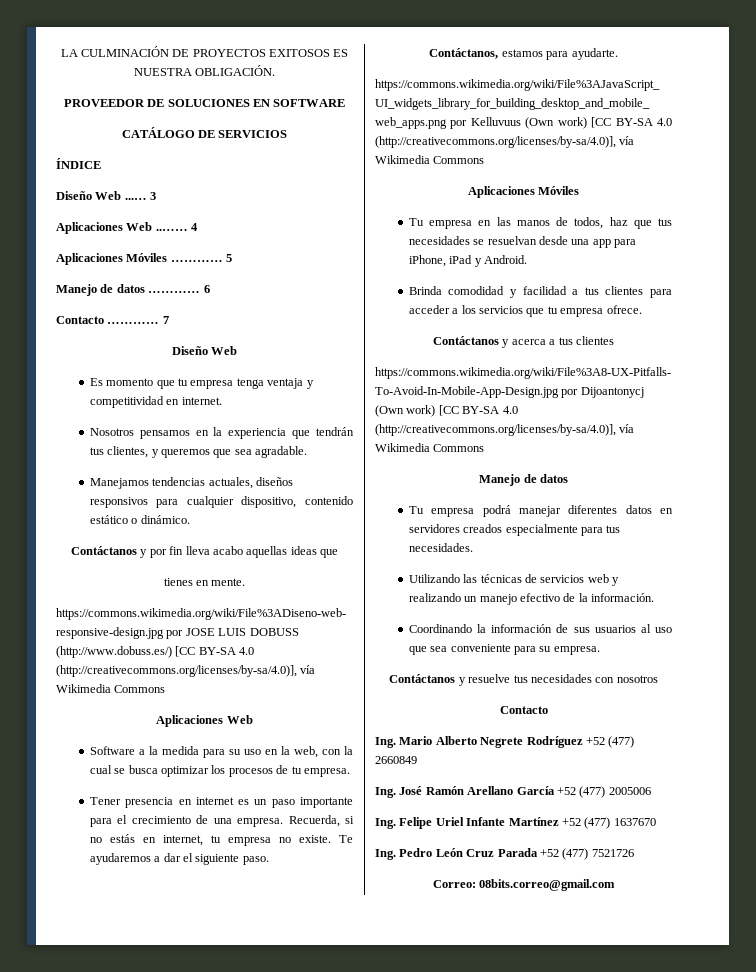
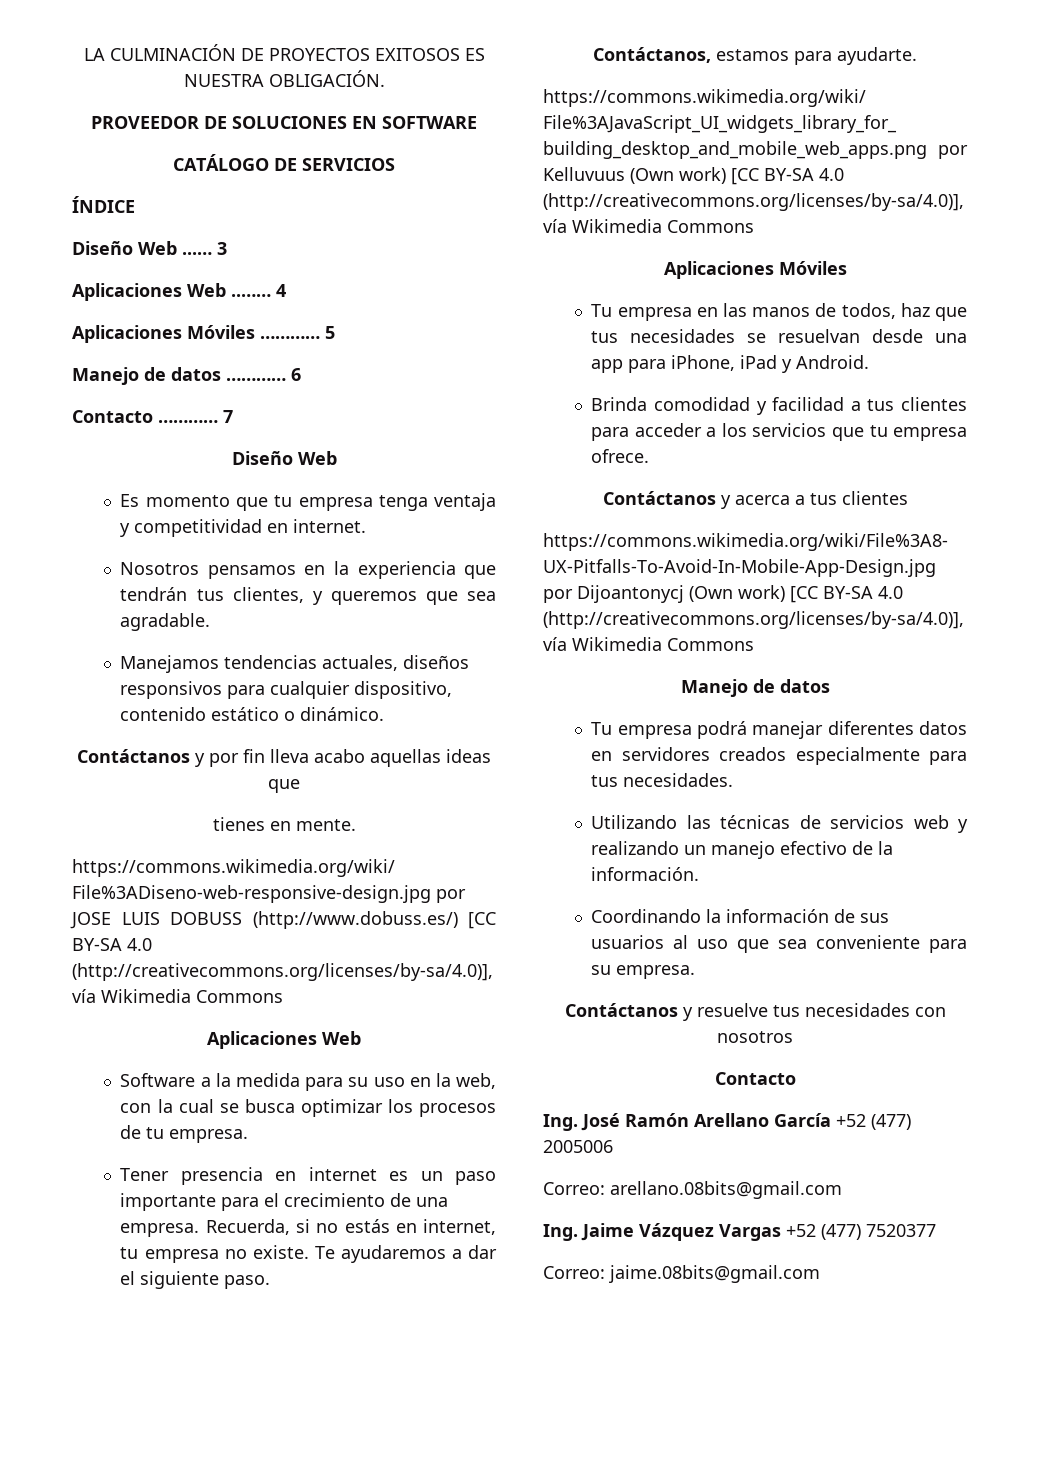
[375,736,635,748] [375,756,417,764] // Ing. Mario Alberto Negrete Rodríguez +52 (477) 2660849 -> (796, 1078) none
[375,817,656,829] [375,848,634,860] [432,879,616,891] // Ing. Felipe Uriel Infante Martínez +52 (477) 1637670 // Ing. Pedro León Cruz Parada +52 (477) 7521726 // Correo: 08bits.correo@gmail.com -> [543,1181,842,1199] [543,1223,936,1241] [543,1265,820,1283] // Correo: arellano.08bits@gmail.com // Ing. Jaime Vázquez Vargas +52 (477) 7520377 // Correo: jaime.08bits@gmail.com

